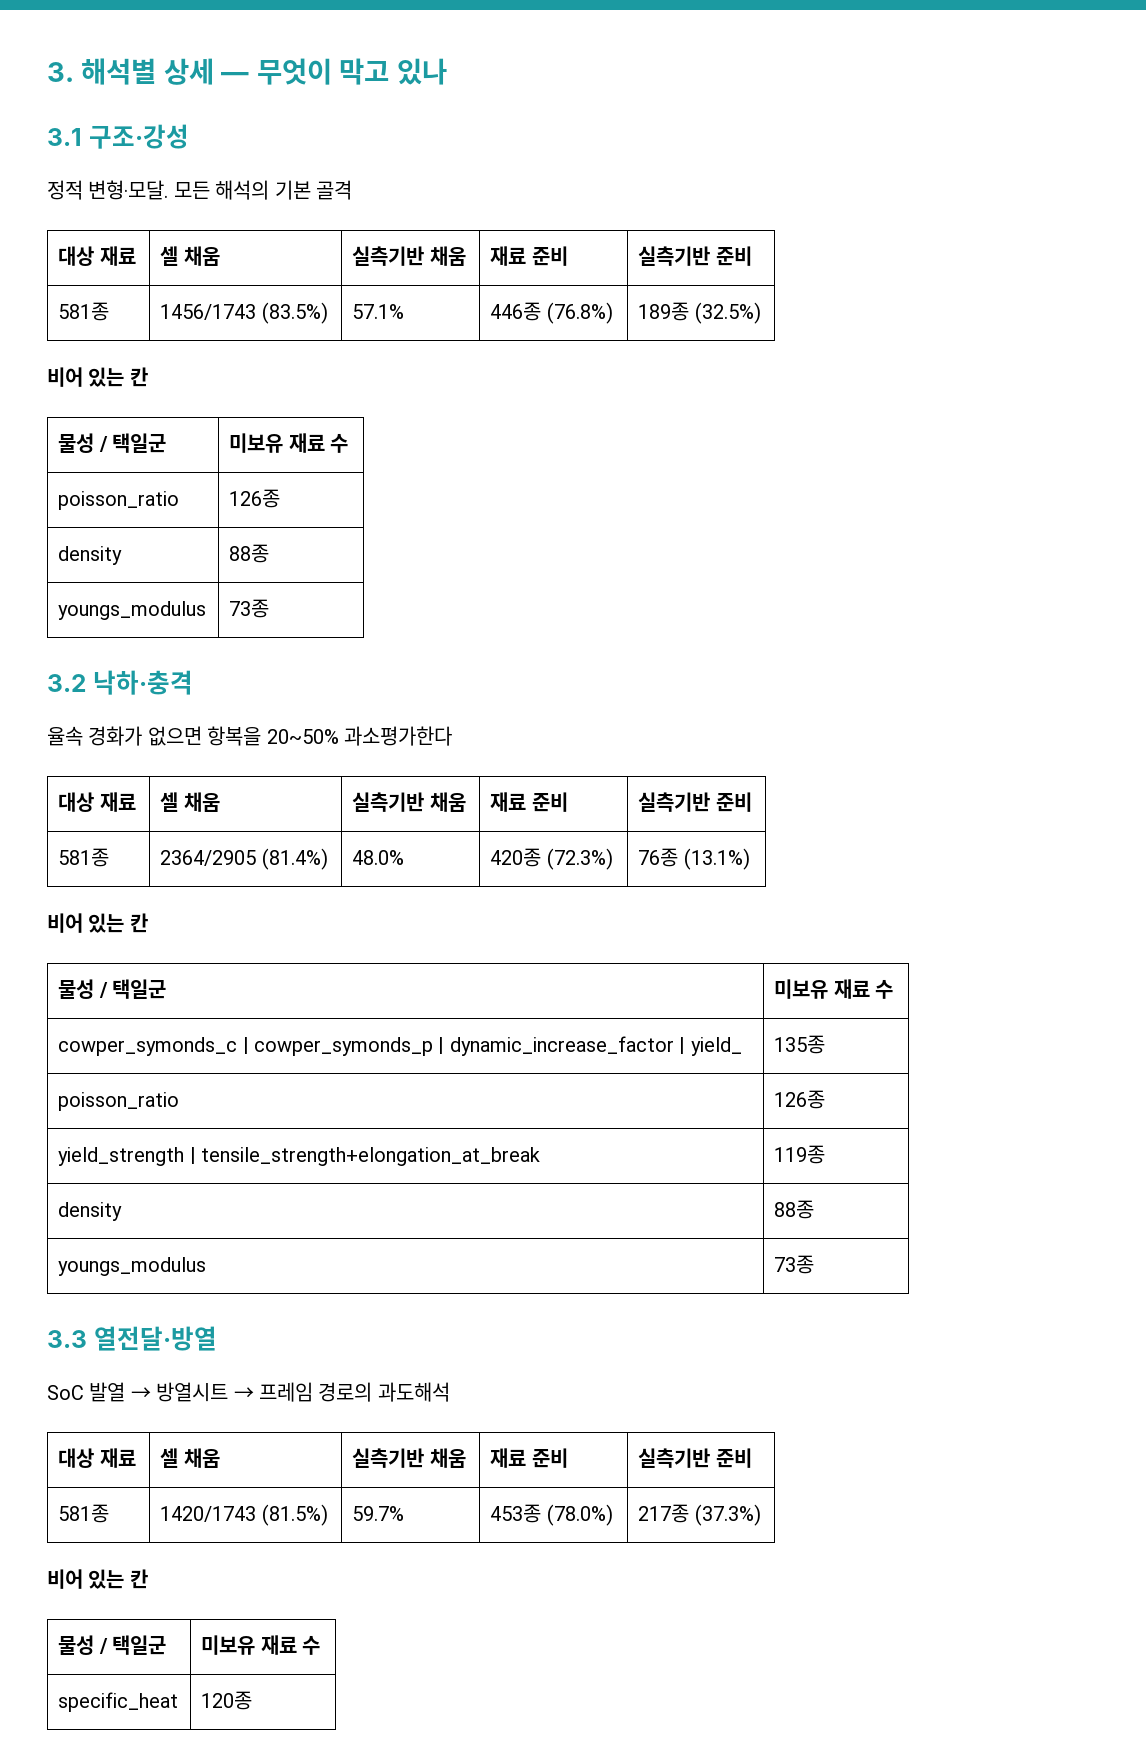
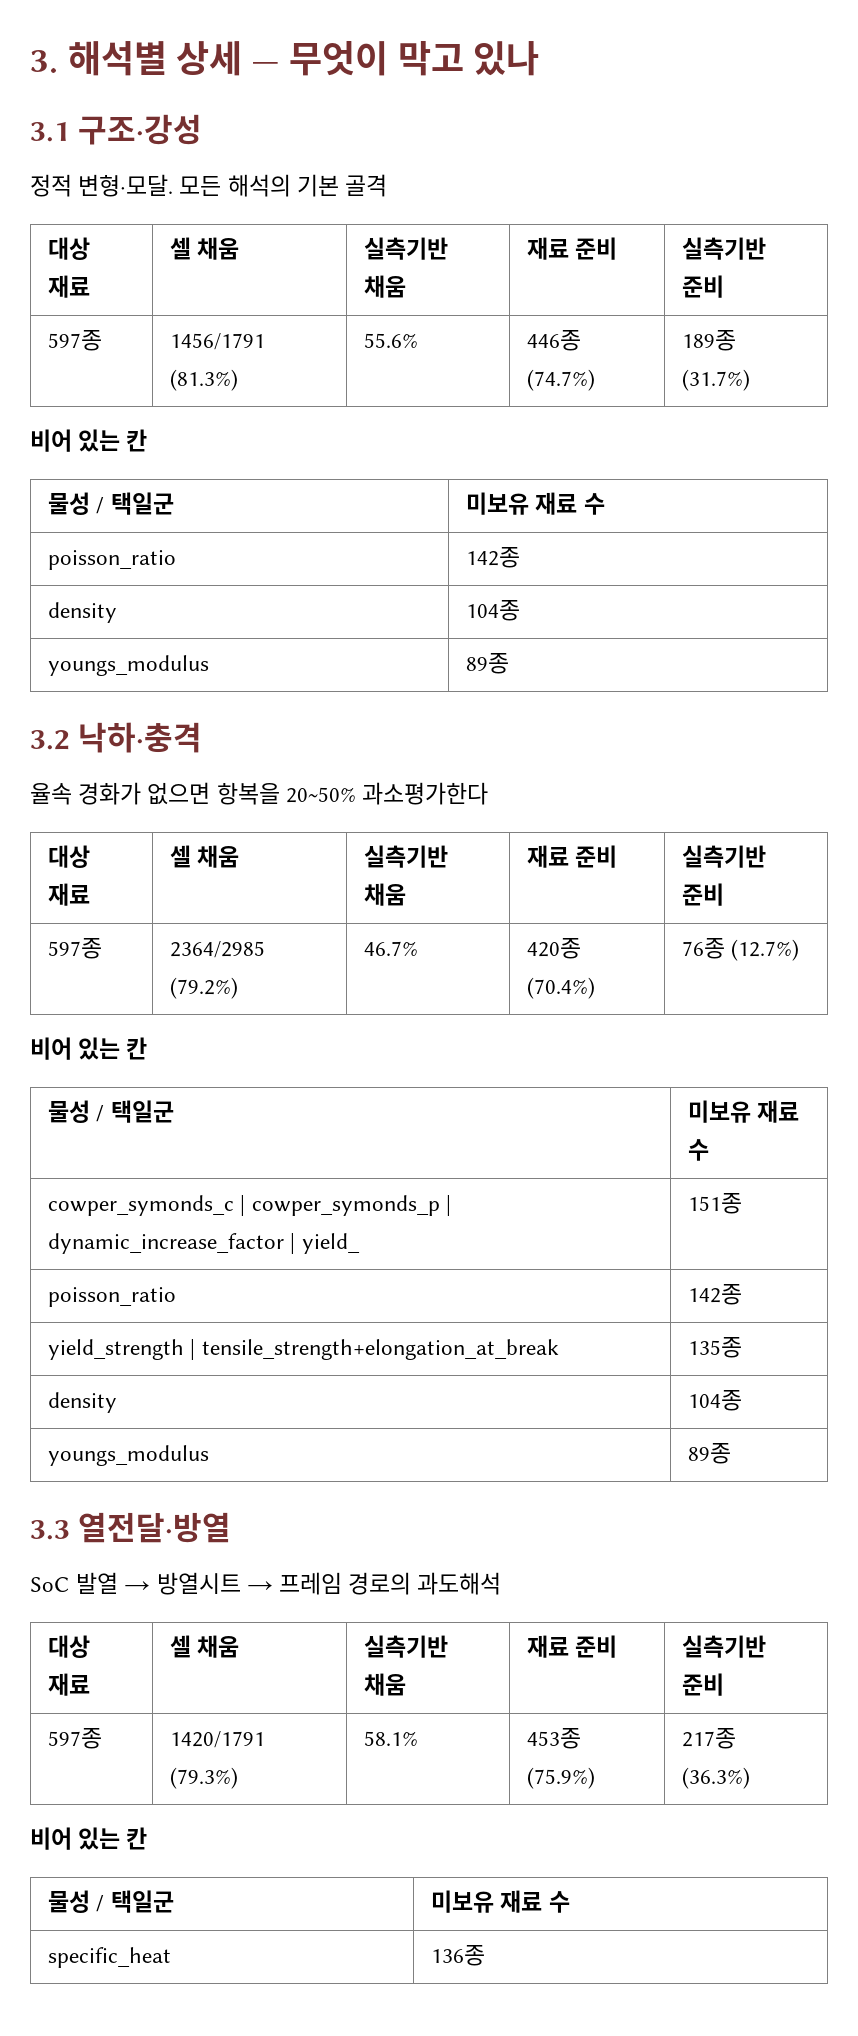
[58,302,110,321] [160,302,328,324] [352,304,405,319] 581종 | 1456/1743 (83.5%) | 57.1% -> [48,330,103,351] [170,333,266,350] [170,369,239,391] [364,333,419,348] 597종 | 1456/1791 (81.3%) | 55.6%
[546,302,613,324] (76.8%) -> [527,369,596,391] (74.7%)
[694,302,761,324] (32.5%) -> [682,369,751,391] (31.7%)
[229,489,281,508] [58,546,123,565] [229,544,270,563] [58,601,207,620] [229,599,270,618] 126종 // density | 88종 // youngs_modulus | 73종 -> [466,547,521,568] [48,602,118,623] [466,600,521,621] [48,655,210,676] [466,653,510,674] 142종 // density | 104종 // youngs_modulus | 89종
[58,848,110,867] [160,848,328,870] [352,850,405,865] 581종 | 2364/2905 (81.4%) | 48.0% -> [48,938,103,959] [170,941,266,958] [170,977,239,999] [364,941,419,956] 597종 | 2364/2985 (79.2%) | 46.7%
[546,848,613,870] (72.3%) -> [527,977,596,999] (70.4%)
[683,848,750,870] (13.1%) -> [731,939,800,961] (12.7%)
[774,1035,826,1054] [58,1092,180,1111] [774,1090,826,1109] 135종 // poisson_ratio | 126종 -> [688,1193,743,1214] [48,1287,177,1307] [688,1284,743,1305] 151종 // poisson_ratio | 142종
[774,1145,826,1164] [58,1202,123,1221] [774,1200,815,1219] [58,1257,207,1276] [774,1255,815,1274] 119종 // density | 88종 // youngs_modulus | 73종 -> [688,1337,743,1358] [48,1392,118,1413] [688,1390,743,1411] [48,1445,210,1466] [688,1443,732,1464] 135종 // density | 104종 // youngs_modulus | 89종
[58,1504,110,1523] [160,1504,328,1526] [352,1506,405,1521] 581종 | 1420/1743 (81.5%) | 59.7% -> [48,1728,103,1749] [170,1731,266,1748] [170,1767,239,1789] [364,1731,419,1746] 597종 | 1420/1791 (79.3%) | 58.1%
[546,1504,613,1526] (78.0%) -> [527,1767,596,1789] (75.9%)
[694,1504,761,1526] (37.3%) -> [682,1767,751,1789] (36.3%)
[201,1691,253,1710] 120종 -> [431,1945,486,1966] 136종

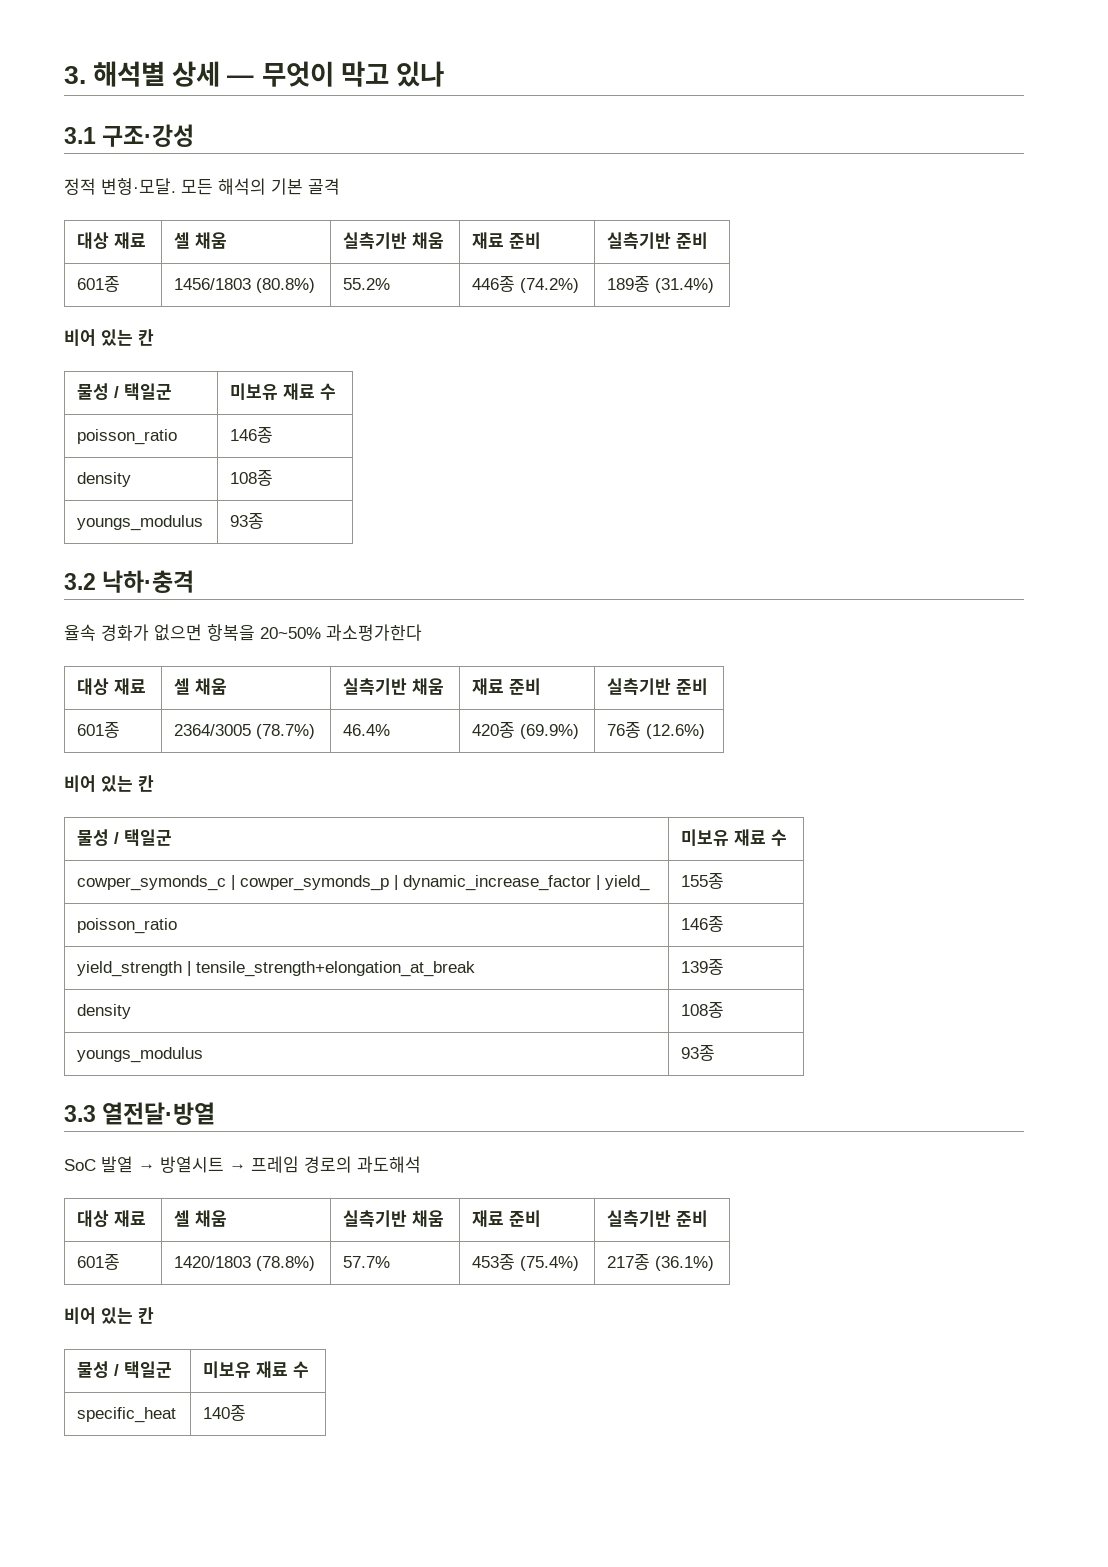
[48,330,103,351] [170,333,266,350] [170,369,239,391] [364,333,419,348] 597종 | 1456/1791 (81.3%) | 55.6% -> [77,276,121,292] [174,278,316,293] [343,278,391,290] 601종 | 1456/1803 (80.8%) | 55.2%
[527,369,596,391] (74.7%) -> [520,278,580,293] (74.2%)
[682,369,751,391] (31.7%) -> [655,278,715,293] (31.4%)
[466,547,521,568] [48,602,118,623] [466,600,521,621] [48,655,210,676] [466,653,510,674] 142종 // density | 104종 // youngs_modulus | 89종 -> [230,427,274,443] [77,472,132,487] [230,470,274,486] [77,515,204,531] [230,513,265,529] 146종 // density | 108종 // youngs_modulus | 93종
[48,938,103,959] [170,941,266,958] [170,977,239,999] [364,941,419,956] 597종 | 2364/2985 (79.2%) | 46.7% -> [77,722,121,738] [174,724,316,739] [343,724,391,736] 601종 | 2364/3005 (78.7%) | 46.4%
[527,977,596,999] (70.4%) -> [520,724,580,739] (69.9%)
[731,939,800,961] (12.7%) -> [646,724,706,739] (12.6%)
[688,1193,743,1214] [48,1287,177,1307] [688,1284,743,1305] 151종 // poisson_ratio | 142종 -> [681,873,725,889] [77,918,178,934] [681,916,725,932] 155종 // poisson_ratio | 146종
[688,1337,743,1358] [48,1392,118,1413] [688,1390,743,1411] [48,1445,210,1466] [688,1443,732,1464] 135종 // density | 104종 // youngs_modulus | 89종 -> [681,959,725,975] [77,1004,132,1019] [681,1002,725,1018] [77,1047,204,1063] [681,1045,716,1061] 139종 // density | 108종 // youngs_modulus | 93종
[48,1728,103,1749] [170,1731,266,1748] [170,1767,239,1789] [364,1731,419,1746] 597종 | 1420/1791 (79.3%) | 58.1% -> [77,1254,121,1270] [174,1256,316,1271] [343,1256,391,1268] 601종 | 1420/1803 (78.8%) | 57.7%
[527,1767,596,1789] (75.9%) -> [520,1256,580,1271] (75.4%)
[682,1767,751,1789] (36.3%) -> [655,1256,715,1271] (36.1%)
[431,1945,486,1966] 136종 -> [203,1405,247,1421] 140종

